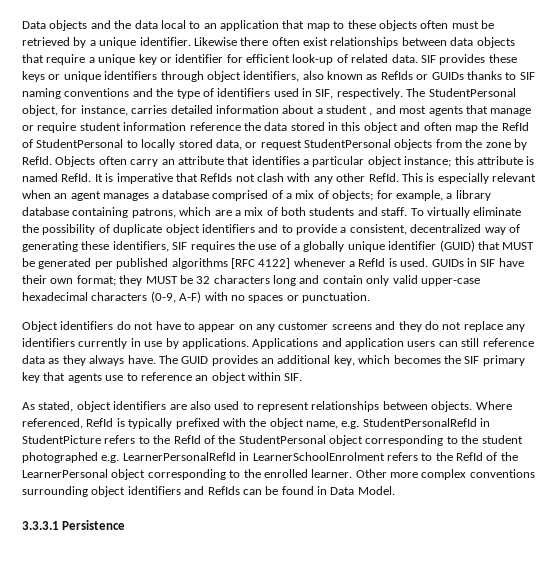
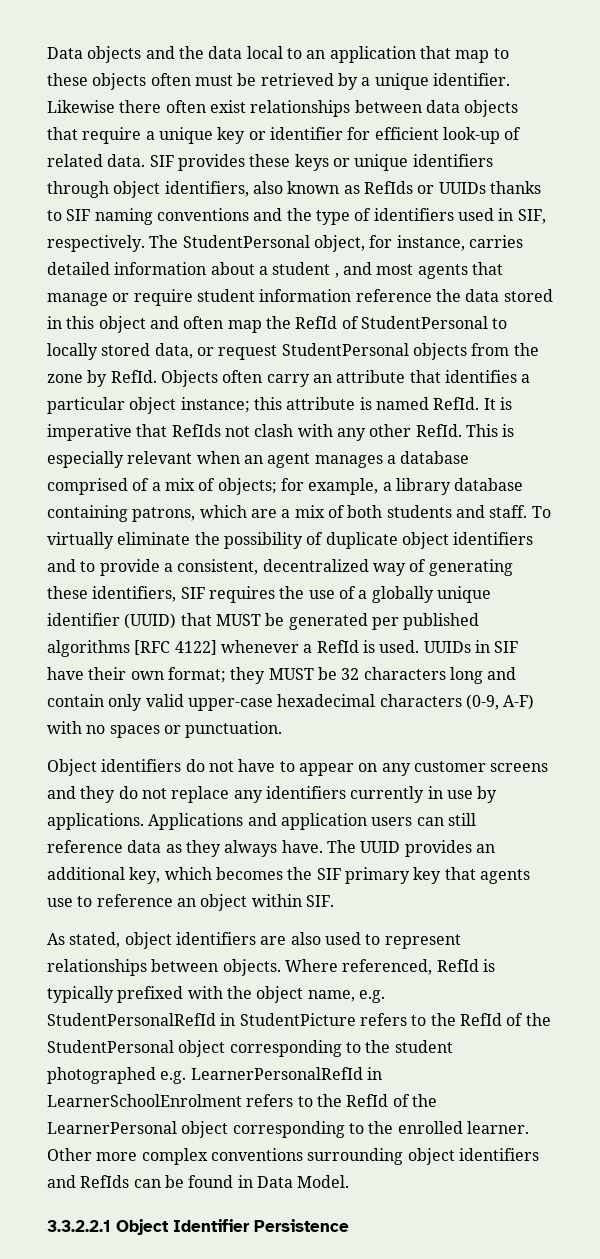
[431,72,464,80] GUIDs -> [438,182,486,194] UUIDs
[439,240,475,252] (GUID) -> [124,613,177,629] (UUID)
[431,259,464,267] GUIDs -> [423,641,471,653] UUIDs
[181,356,209,364] GUID -> [360,841,401,853] UUID
[22,521,59,530] 3.3.3.1 -> [47,1219,250,1235] 3.3.2.2.1 Object Identifier

